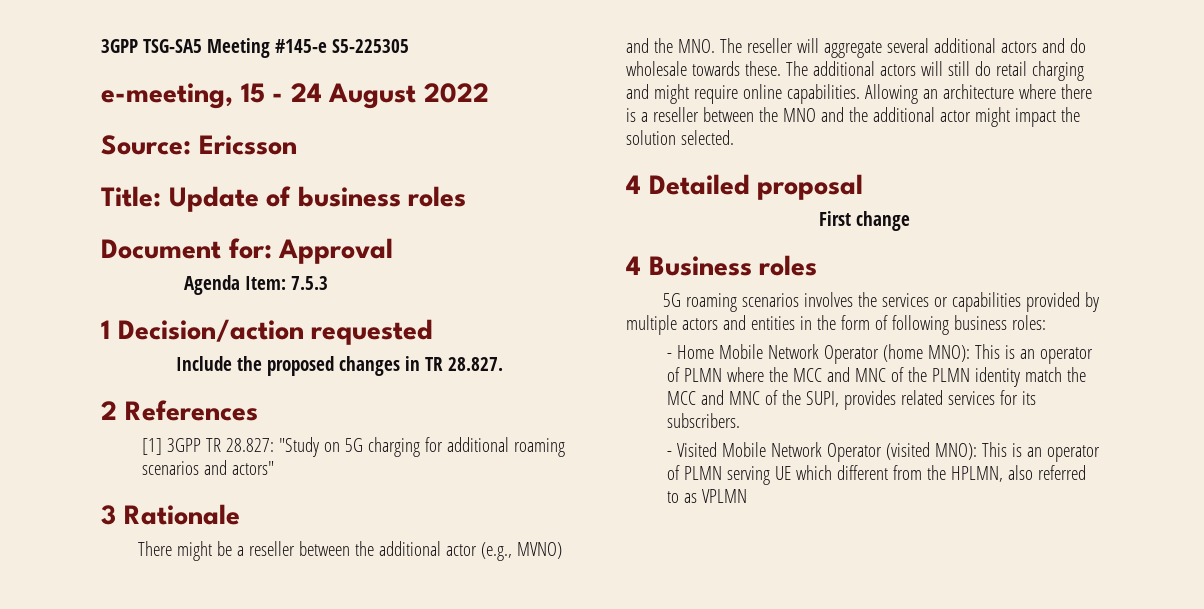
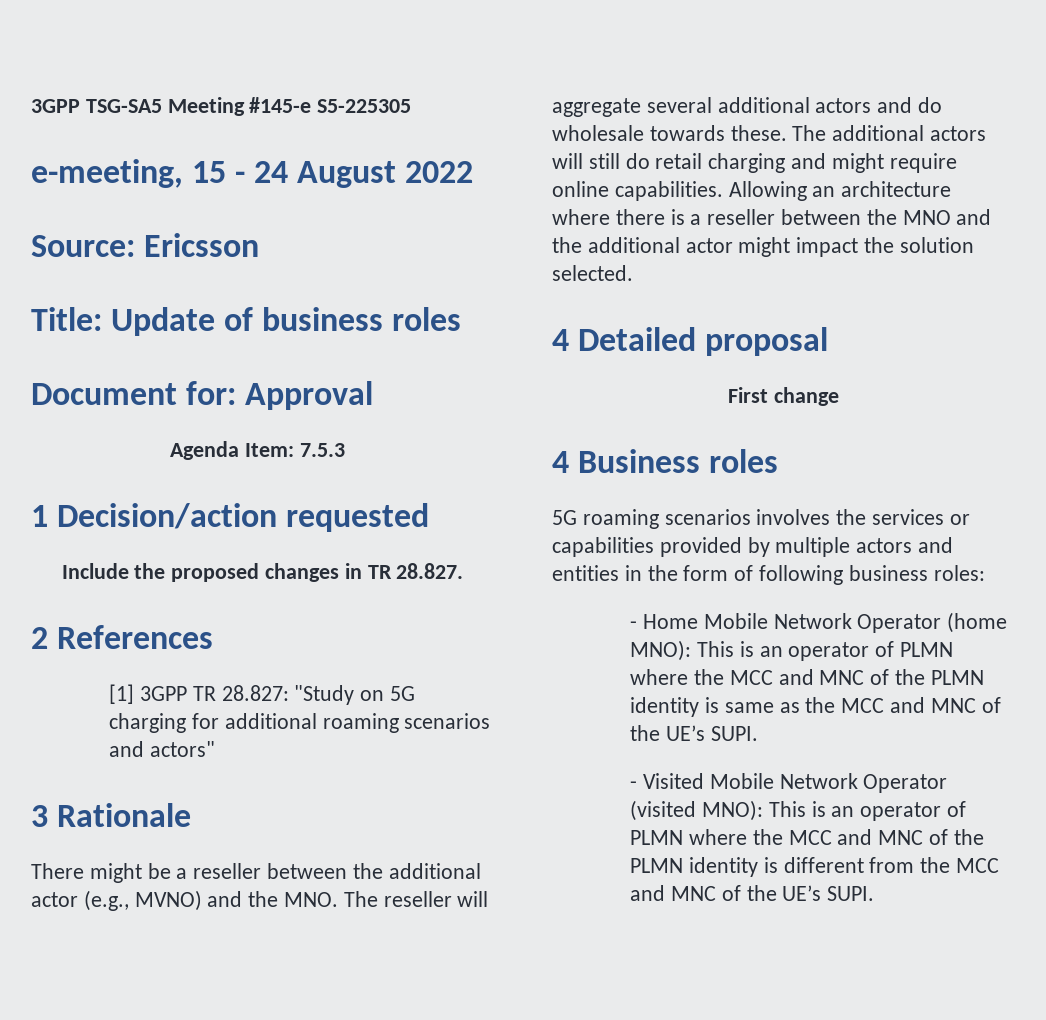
[1025,367,1087,382] [667,390,1037,410] [667,413,741,428] match the MCC and MNC of the SUPI, provides related services for its subscribers. -> [704,697,1001,713] [630,725,758,741] is same as the MCC and MNC of the UE’s SUPI.
[727,465,1087,485] [667,489,748,503] serving UE which different from the HPLMN, also referred to as VPLMN -> [688,829,984,845] [630,857,999,877] [630,885,875,901] where the MCC and MNC of the PLMN identity is different from the MCC and MNC of the UE’s SUPI.

